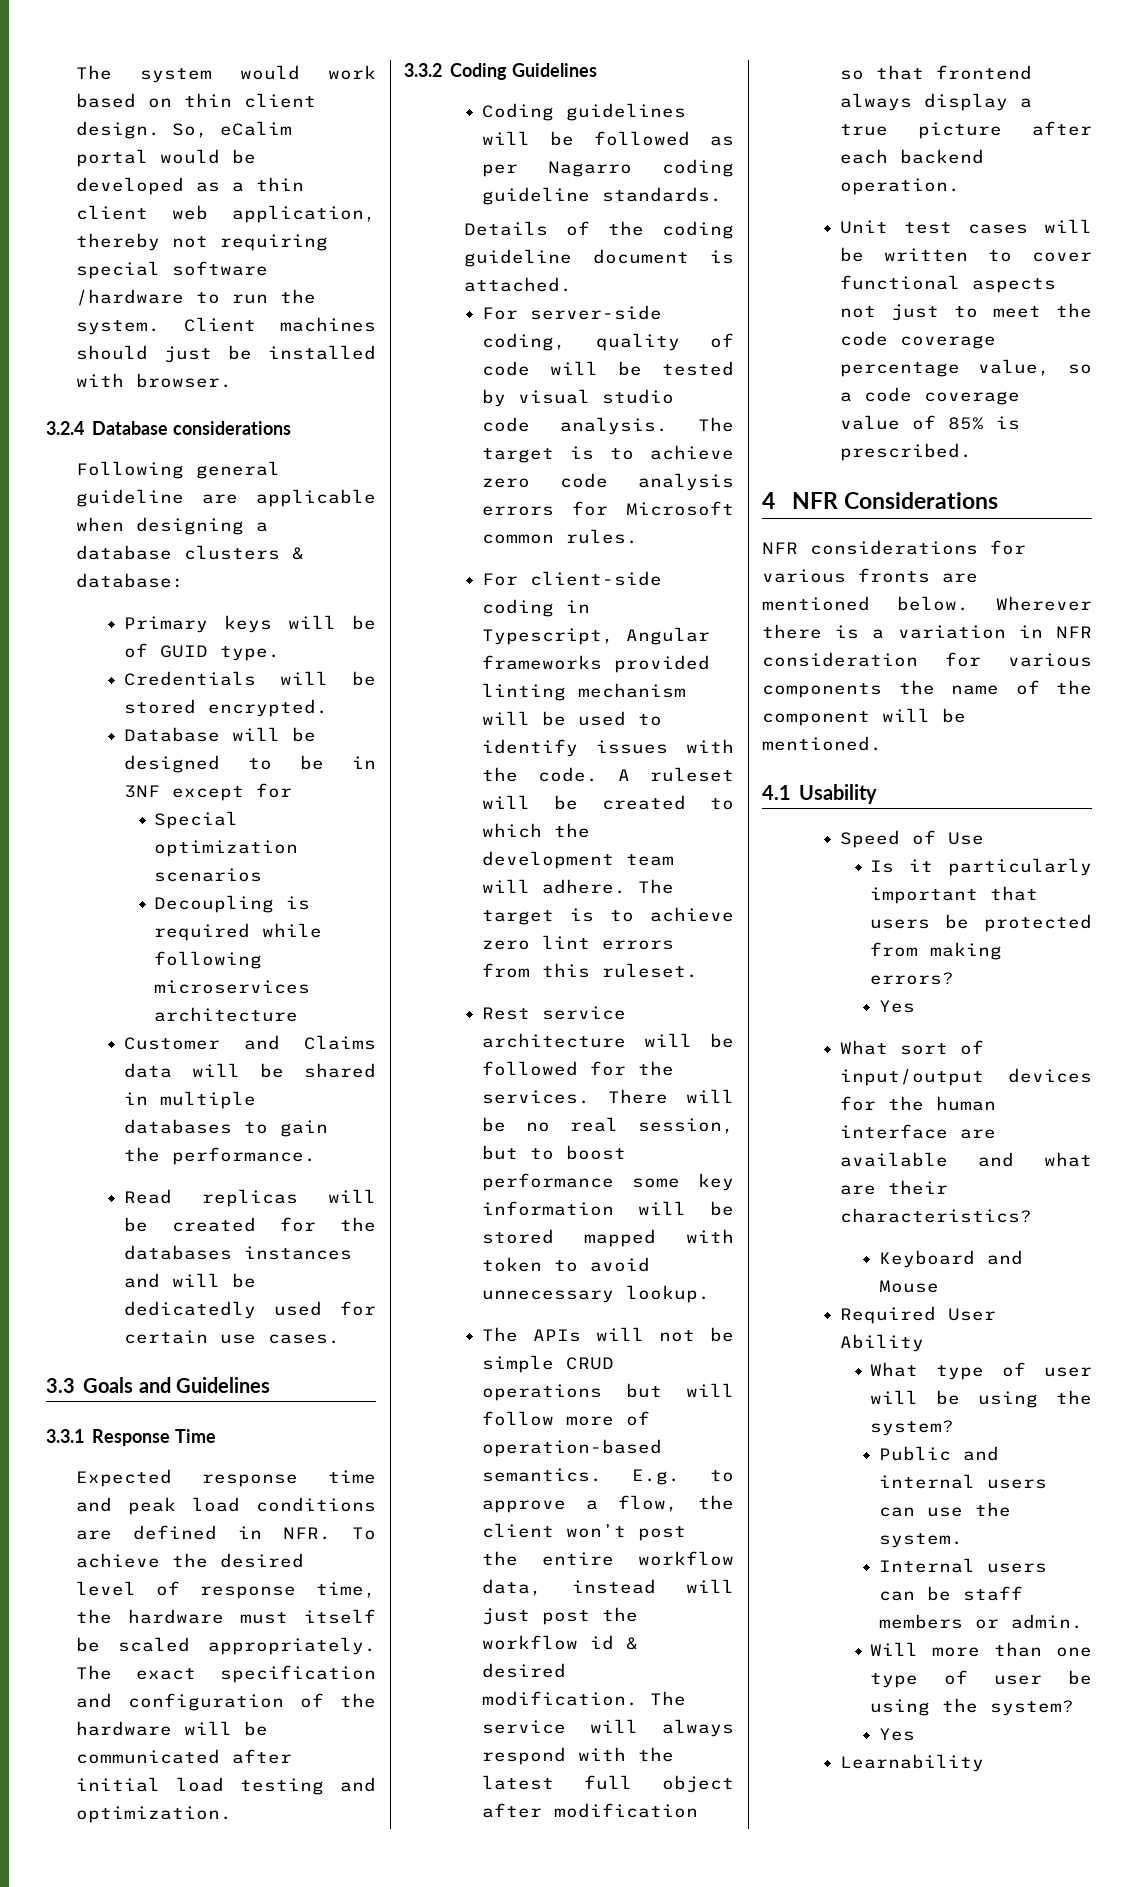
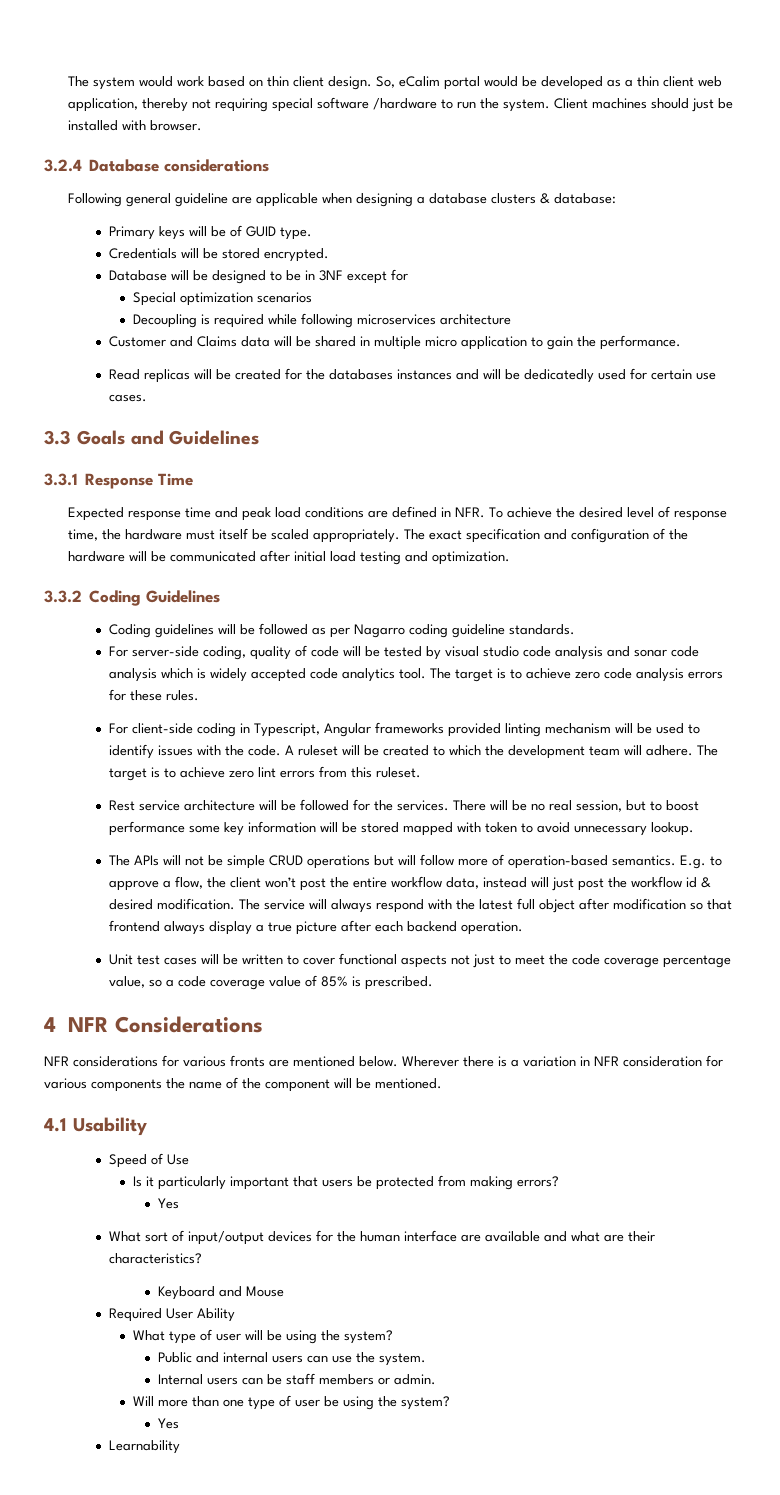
[124,1119,233,1134] databases -> [424,336,527,350] micro application
[464,221,734,239] [464,249,734,267] [464,277,573,292] // Details of the coding guideline document is attached. -> (575, 629) none
[560,417,669,435] analysis. -> [554,646,699,660] [108,668,426,682] analysis and sonar code analysis which is widely accepted code analytics tool.
[626,501,734,516] [482,534,555,544] Microsoft common -> [129,690,162,701] these

